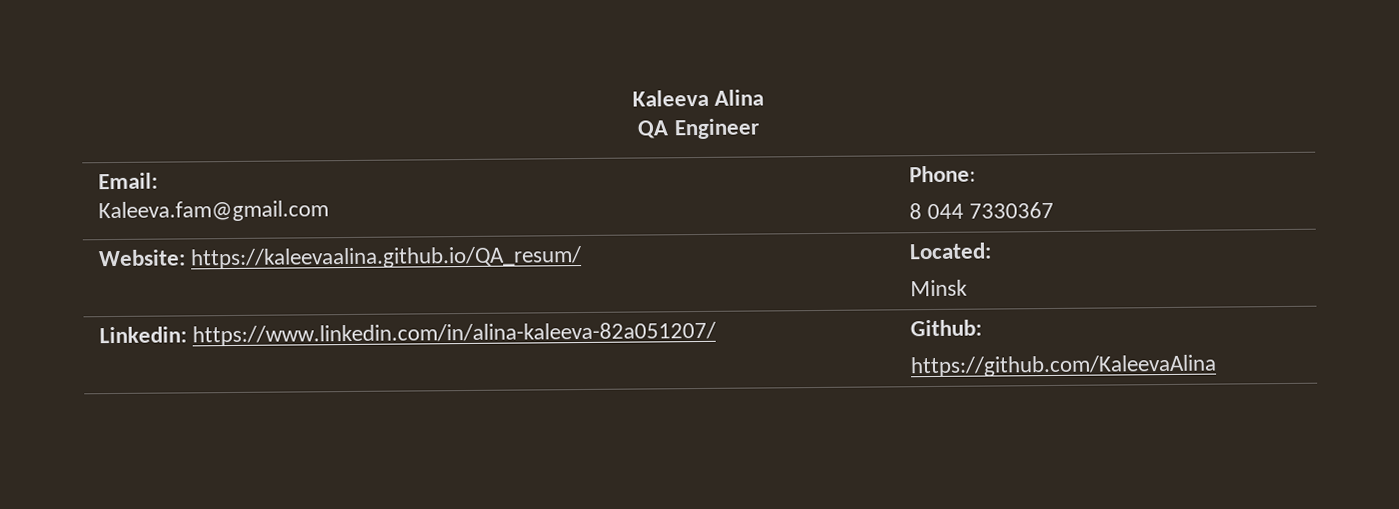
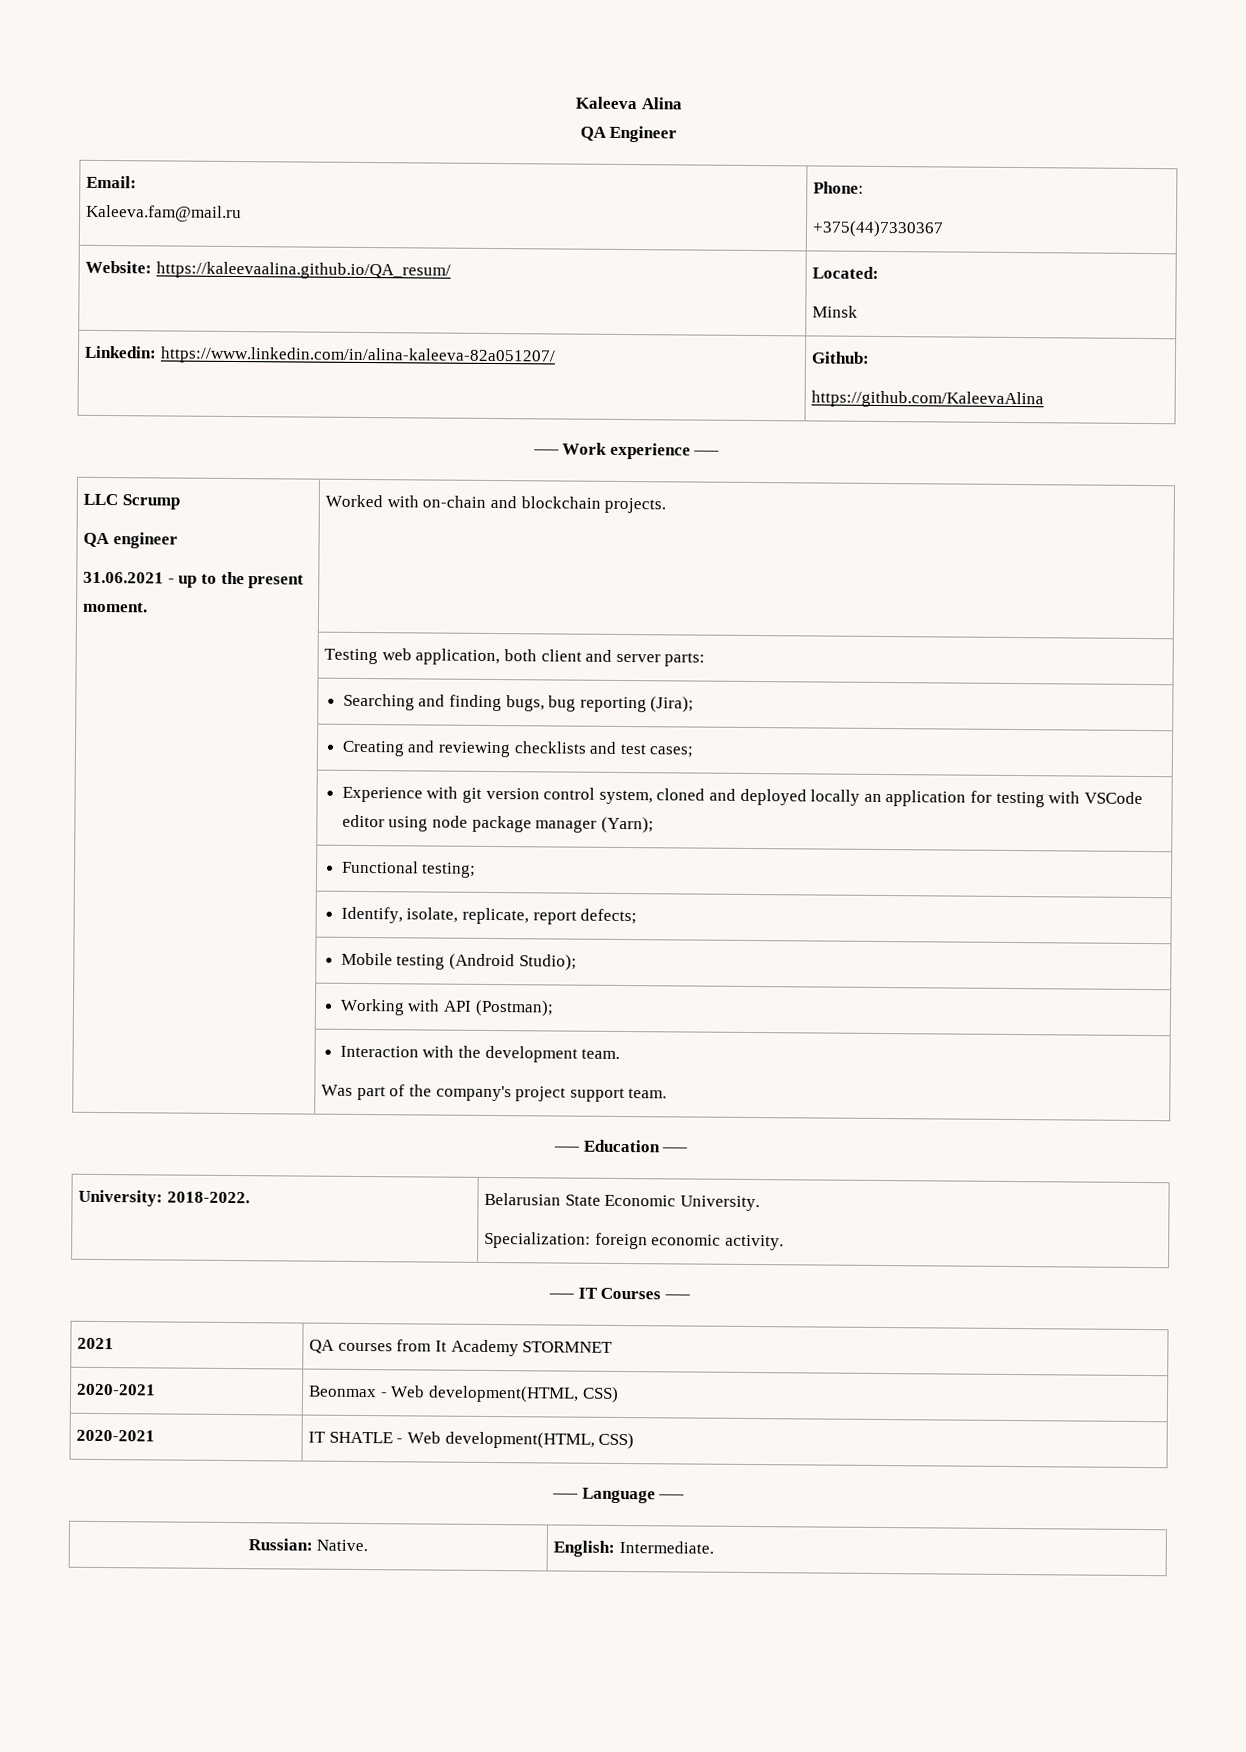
[97,200,329,223] Kaleeva.fam@gmail.com -> [86,204,243,223] Kaleeva.fam@mail.ru
[908,201,1055,220] 8 044 7330367 -> [812,220,945,238] +375(44)7330367
(1217, 366) none -> [532,442,721,460] [83,493,180,510] [83,532,178,549] [83,571,305,589] [83,601,149,613] [325,494,667,514] [324,648,706,667] [342,693,695,713] [341,740,694,758] [341,786,1143,808] [341,814,654,834] [341,860,477,878] [340,906,638,925] [340,952,577,971] [339,998,554,1017] [339,1045,621,1063] [321,1084,668,1103] [552,1139,689,1153] [78,1189,250,1207] [484,1192,760,1212] [484,1231,784,1251] [548,1287,691,1300] [77,1337,115,1350] [309,1339,614,1357] [76,1383,157,1396] [308,1385,619,1403] [76,1429,156,1442] [308,1431,635,1450] [551,1487,686,1504] [247,1538,369,1552] [553,1540,714,1557] // ____ Work experience ____ // LLC Scrump // QA engineer // 31.06.2021 - up to the present moment. | Worked with on-chain and blockchain projects. // | Testing web application, both client and server parts: // | Searching and finding bugs, bug reporting (Jira); // | Creating and reviewing checklists and test cases; // | Experience with git version control system, cloned and deployed locally an application for testing with VSCode editor using node package manager (Yarn); // | Functional testing; // | Identify, isolate, replicate, report defects; // | Mobile testing (Android Studio); // | Working with API (Postman); // | Interaction with the development team. // Was part of the company's project support team. // ____ Education ____ // University: 2018-2022. | Belarusian State Economic University. // Specialization: foreign economic activity. // ____ IT Courses ____ // 2021 | QA courses from It Academy STORMNET // 2020-2021 | Beonmax - Web development(HTML, CSS) // 2020-2021 | IT SHATLE - Web development(HTML, CSS) // ____ Language ____ // Russian: Native. | English: Intermediate.

